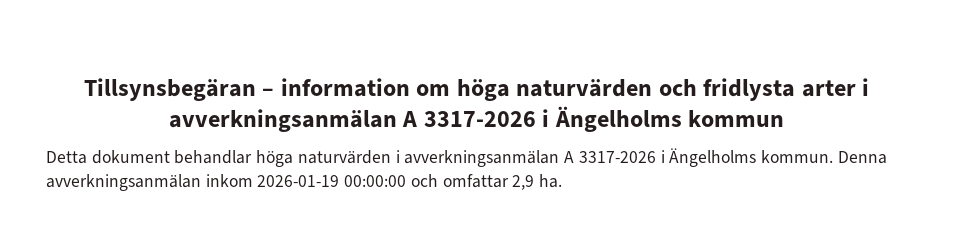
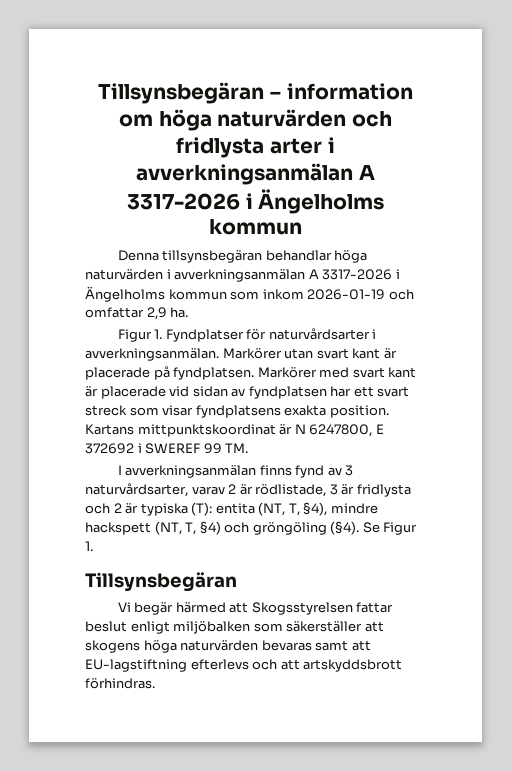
[46,150,170,164] Detta dokument -> [117,250,263,263] Denna tillsynsbegäran
[760,150,887,164] [46,174,201,191] kommun. Denna avverkningsanmälan -> [168,289,260,300] kommun som
[344,175,407,187] 00:00:00 -> (386, 294) none
(563, 181) none -> [117,328,377,342] [85,348,397,361] [85,366,417,380] [85,386,410,399] [85,405,389,418] [85,424,384,437] [85,443,249,454] [117,465,354,478] [85,483,411,497] [85,502,378,516] [85,521,418,535] [85,541,93,551] [85,572,237,592] [117,602,394,615] [85,621,384,634] [85,640,371,653] [85,659,403,672] [85,678,155,689] // Figur 1. Fyndplatser för naturvårdsarter i avverkningsanmälan. Markörer utan svart kant är placerade på fyndplatsen. Markörer med svart kant är placerade vid sidan av fyndplatsen har ett svart streck som visar fyndplatsens exakta position. Kartans mittpunktskoordinat är N 6247800, E 372692 i SWEREF 99 TM. // I avverkningsanmälan finns fynd av 3 naturvårdsarter, varav 2 är rödlistade, 3 är fridlysta och 2 är typiska (T): entita (NT, T, §4), mindre hackspett (NT, T, §4) och gröngöling (§4). Se Figur 1. // Tillsynsbegäran // Vi begär härmed att Skogsstyrelsen fattar beslut enligt miljöbalken som säkerställer att skogens höga naturvärden bevaras samt att EU-lagstiftning efterlevs och att artskyddsbrott förhindras.

